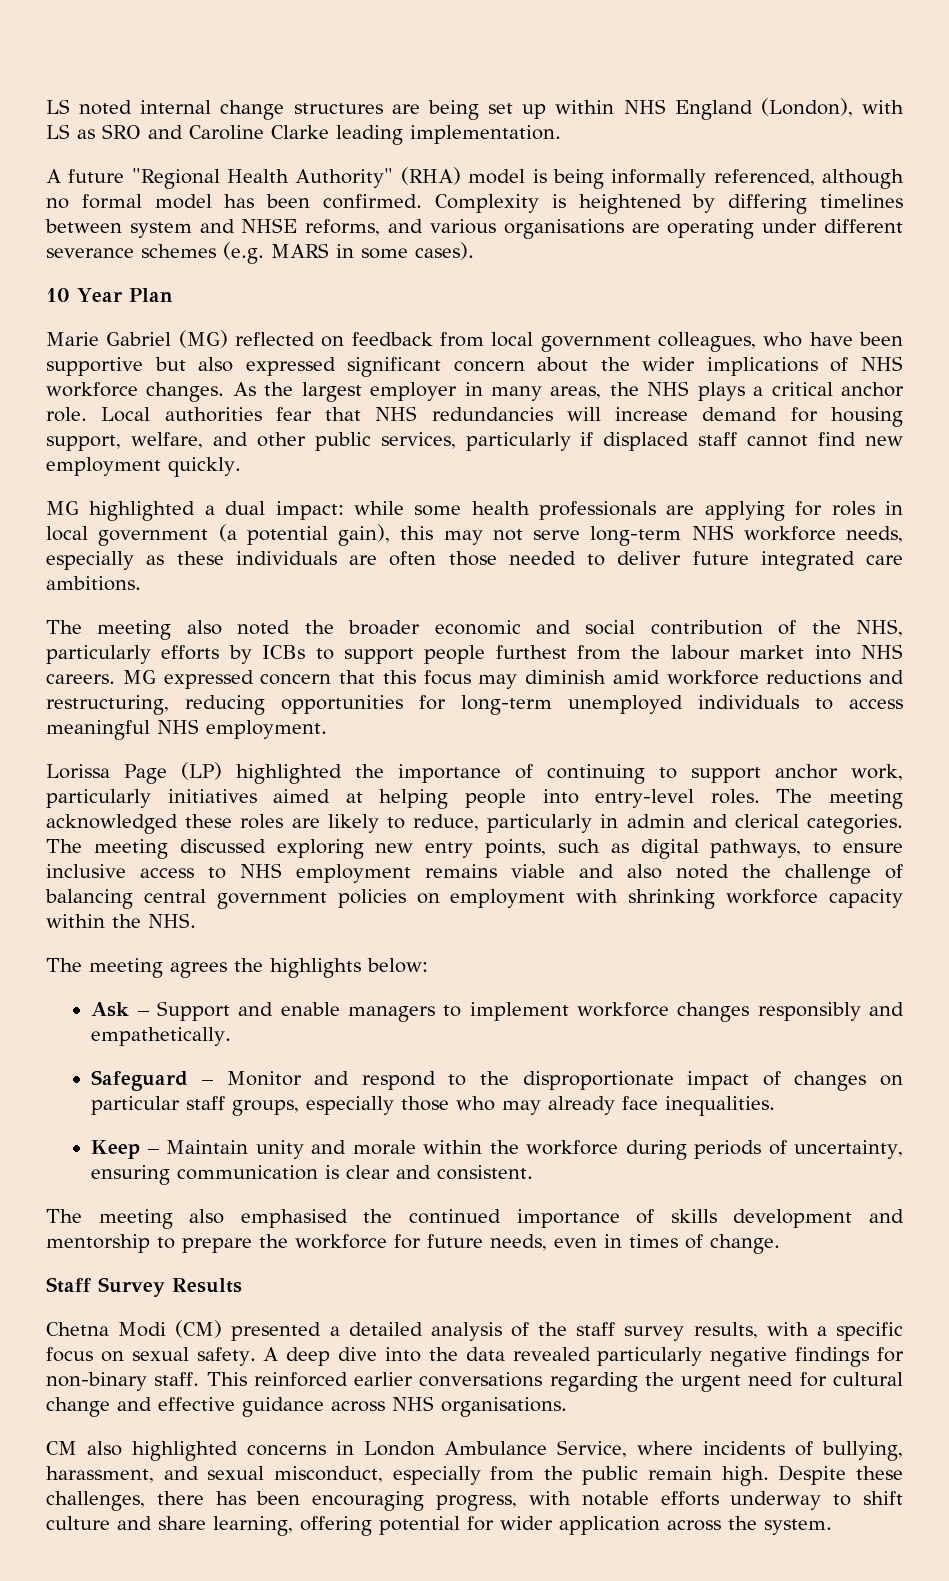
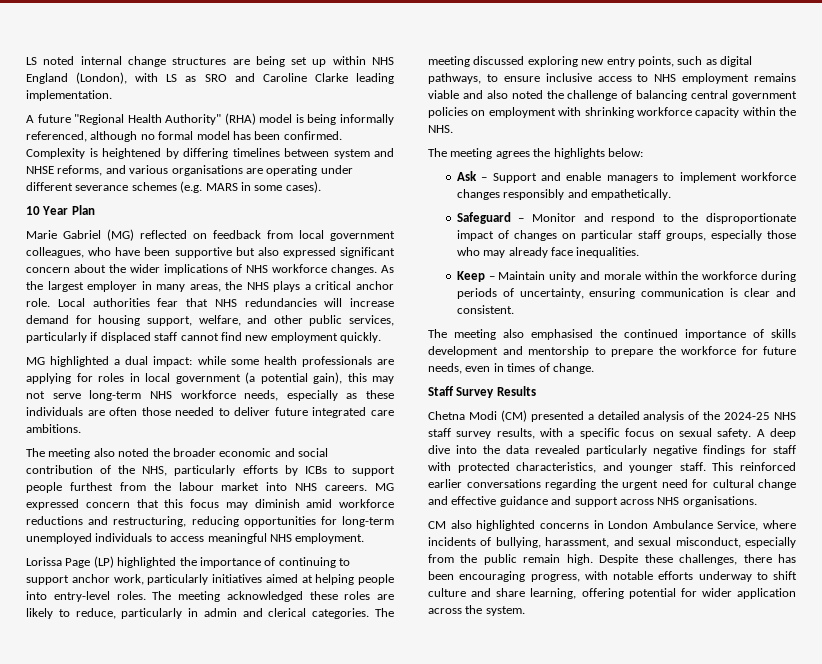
(568, 1329) none -> [724,412,796,420] 2024-25 NHS
[46,1372,147,1391] non-binary -> [773,445,796,454] [428,462,674,473] staff with protected characteristics, and younger
(324, 1407) none -> [551,496,618,507] and support

